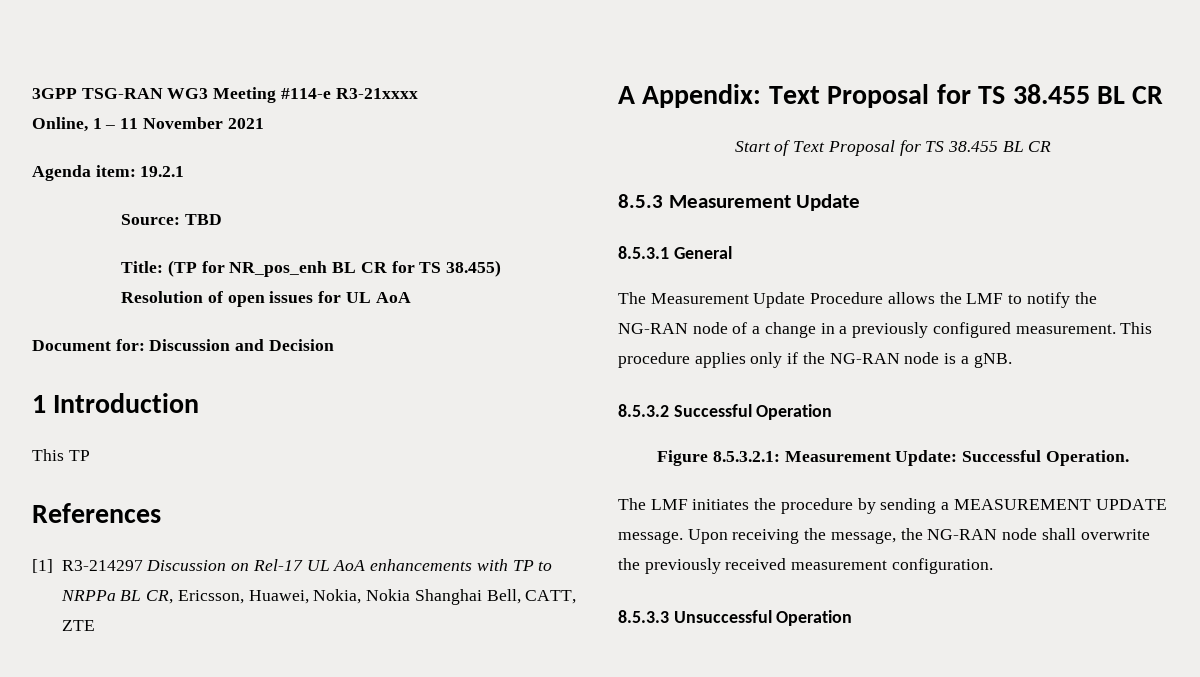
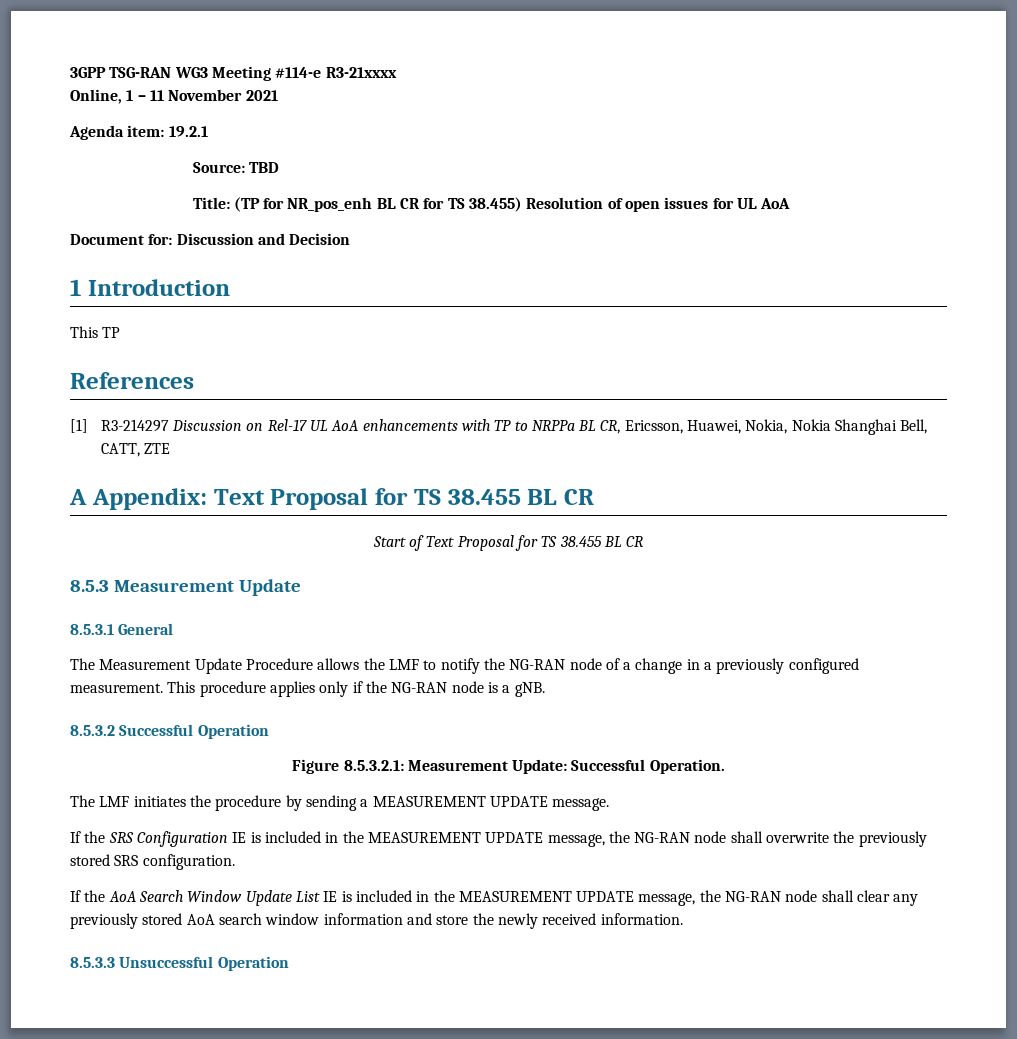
[687,528,827,544] Upon receiving the -> [70,831,544,847] // If the SRS Configuration IE is included in the MEASUREMENT UPDATE
[725,558,993,574] received measurement configuration. -> [70,854,235,870] [70,890,919,906] [70,913,683,929] stored SRS configuration. // If the AoA Search Window Update List IE is included in the MEASUREMENT UPDATE message, the NG-RAN node shall clear any previously stored AoA search window information and store the newly received information.

